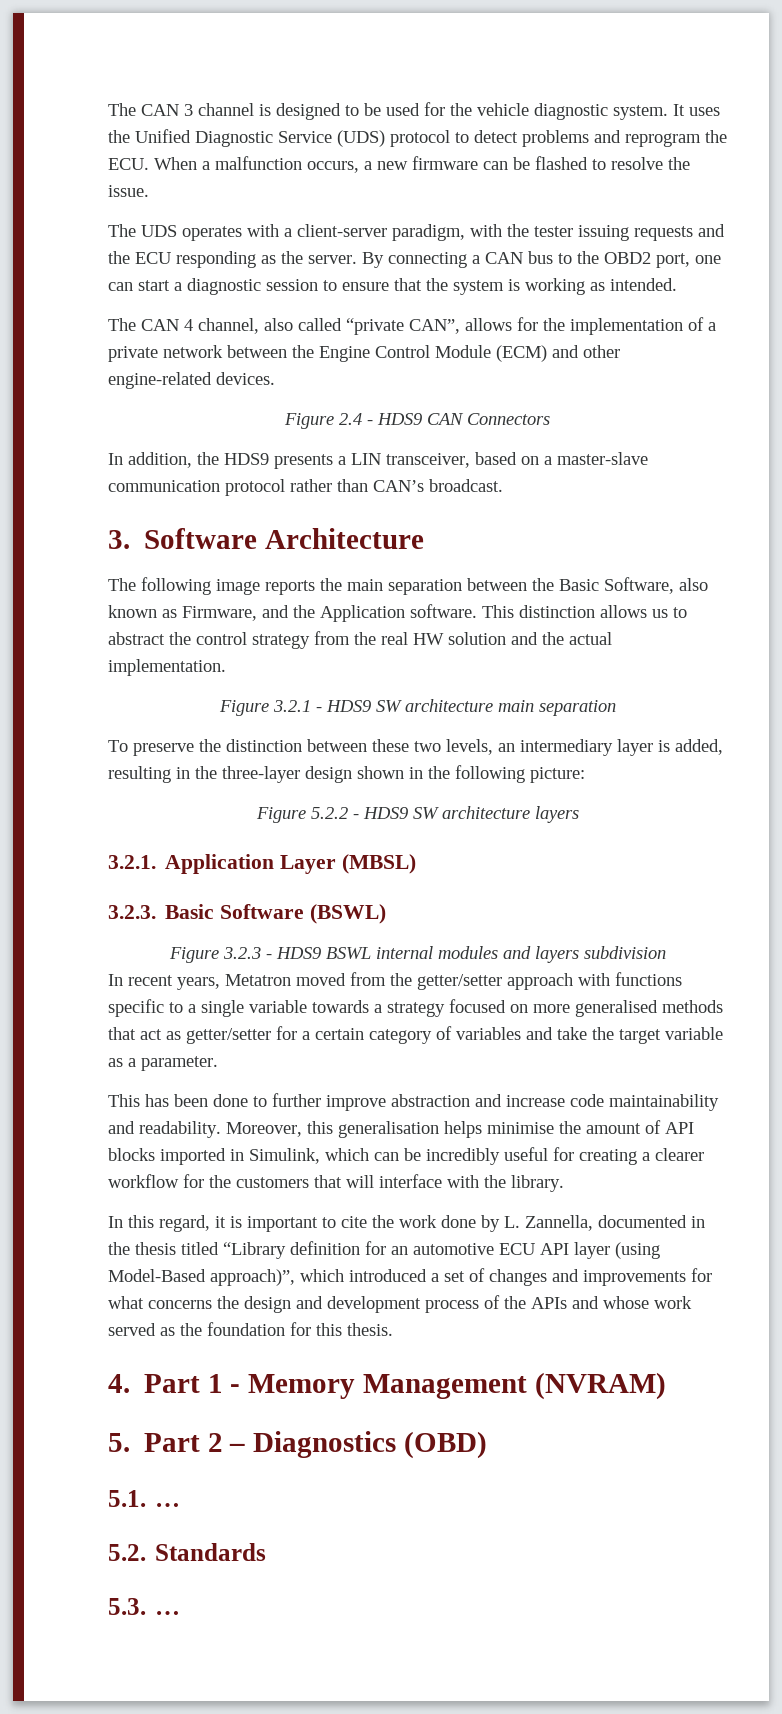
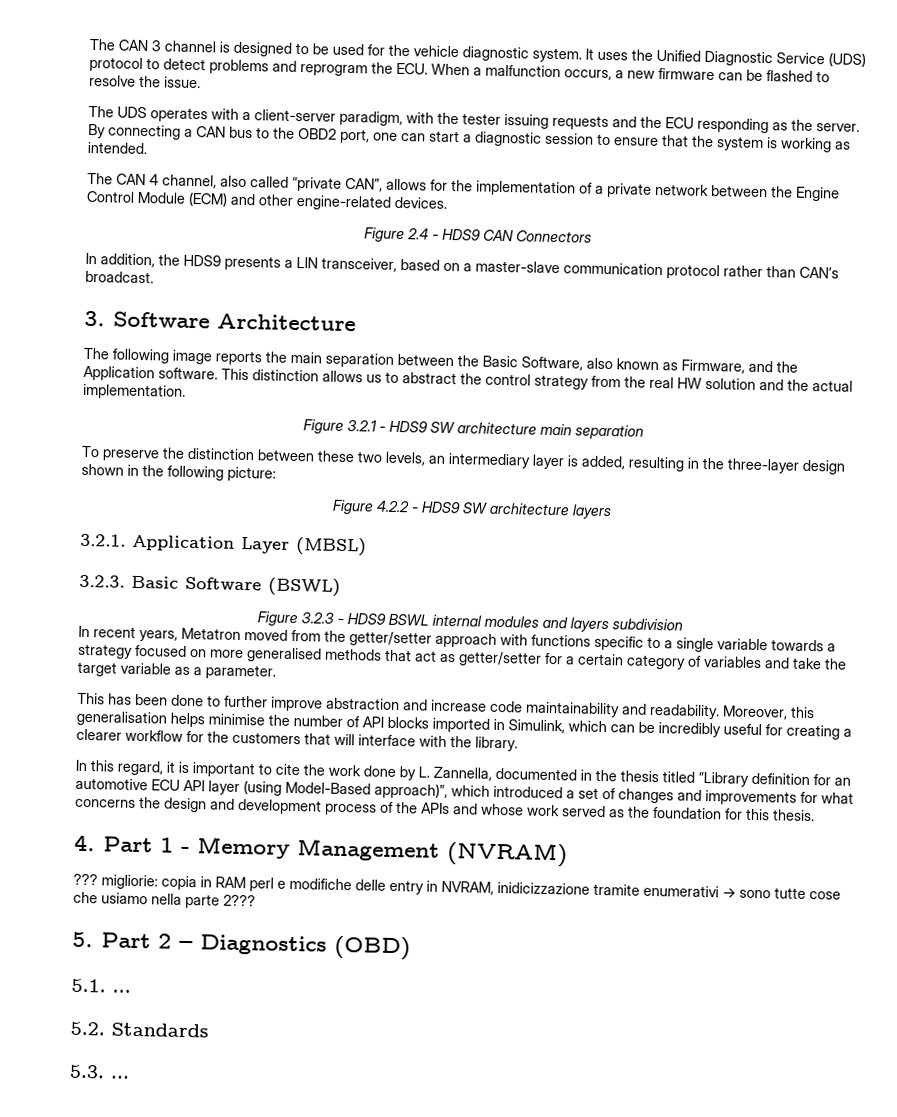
[310,807,348,819] 5.2.2 -> [376,500,410,513] 4.2.2
[586,1123,641,1134] amount -> [293,715,343,727] number
(666, 1386) none -> [73,873,841,900] [73,891,256,909] // ??? migliorie: copia in RAM perl e modifiche delle entry in NVRAM, inidicizzazione tramite enumerativi → sono tutte cose che usiamo nella parte 2???

